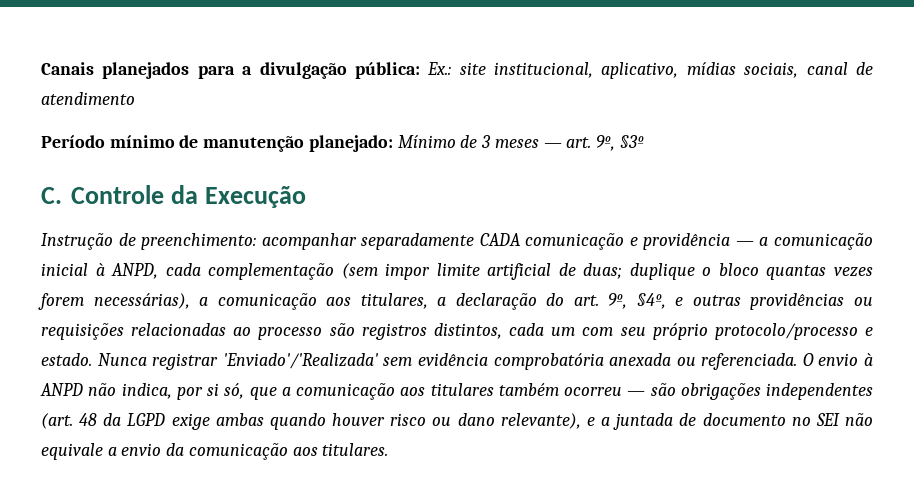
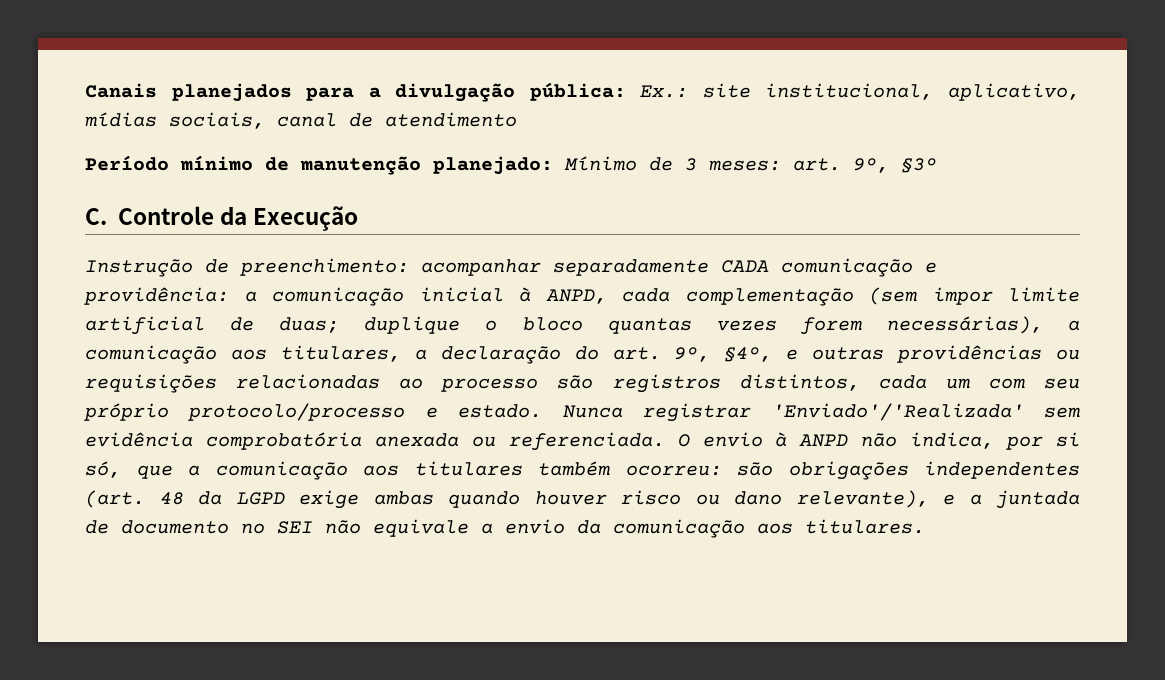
[494,139,562,148] meses — -> [709,160,781,171] meses:
[643,233,754,250] providência — -> [84,287,229,305] providência:
[564,387,646,396] ocorreu — -> [625,465,722,476] ocorreu:

